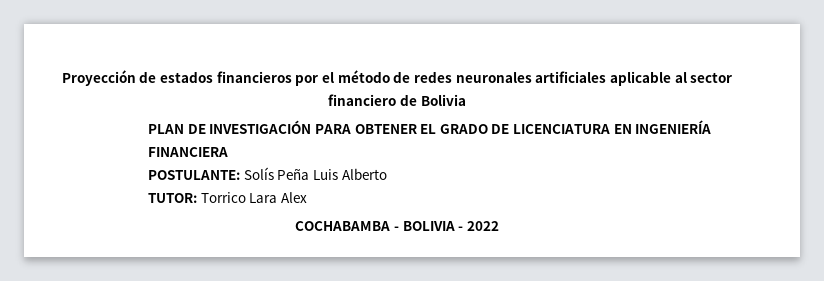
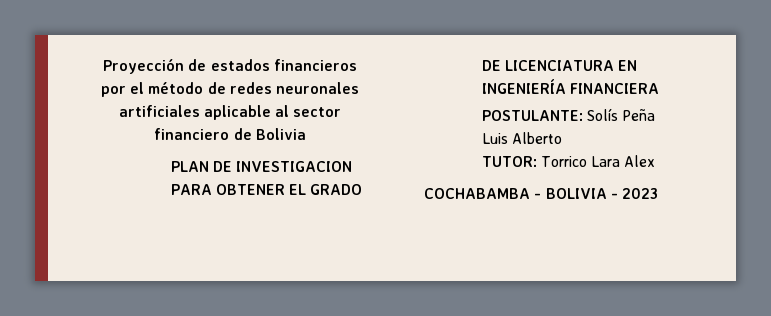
[209,120,312,134] INVESTIGACIÓN -> [236,161,353,172] INVESTIGACION
[466,221,499,231] 2022 -> [621,188,658,199] 2023

